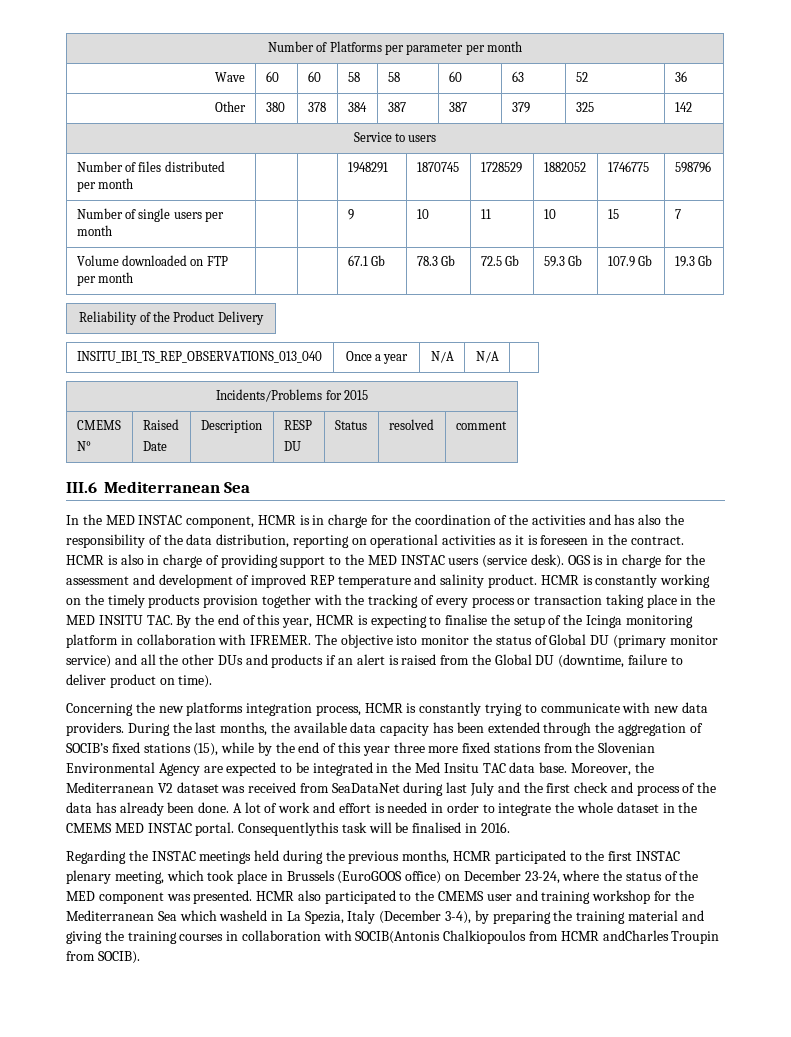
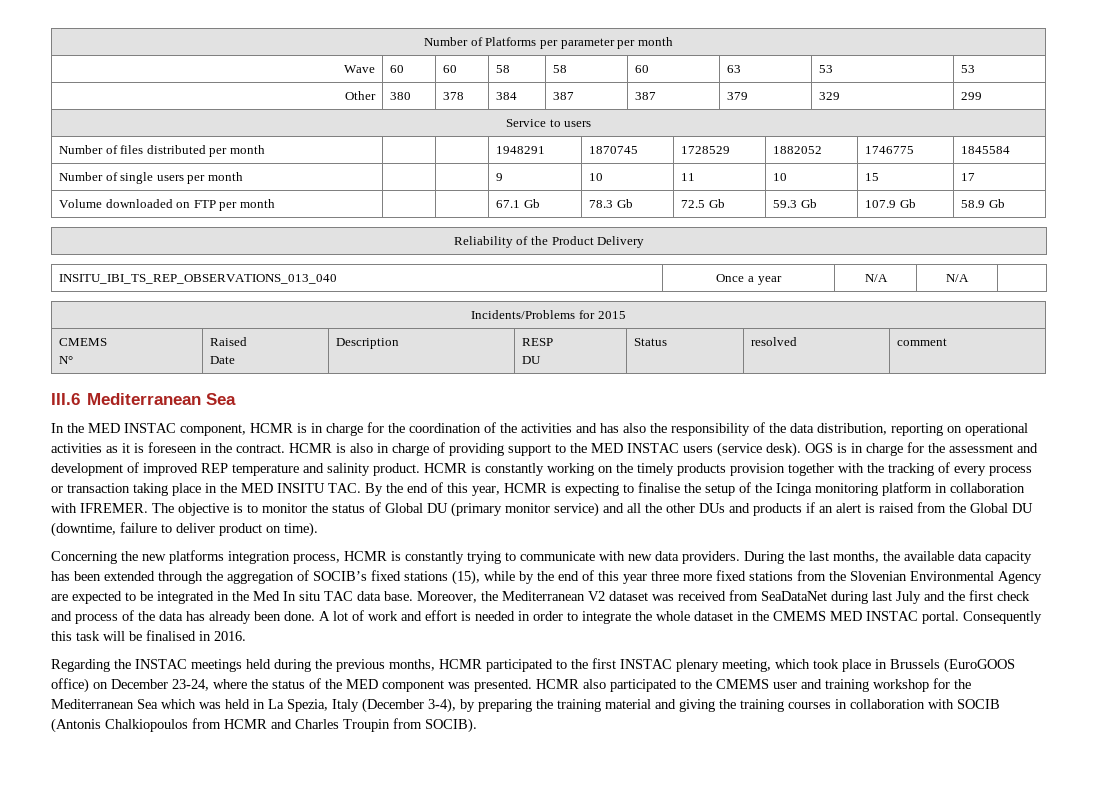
[575,72,588,82] [674,71,687,82] 52 | 36 -> [819,65,834,73] [961,65,976,73] 53 | 53
[575,102,594,112] [674,102,692,112] 325 | 142 -> [819,92,841,100] [961,92,983,100] 329 | 299
[674,161,711,173] 598796 -> [961,146,1011,154] 1845584
[674,209,681,219] 7 -> [961,173,976,181] 17
[674,256,695,267] 19.3 -> [961,200,986,208] 58.9
[396,635,418,645] isto -> [233,503,258,513] is to
[443,763,479,773] Insitu -> [283,591,320,601] In situ
[238,822,340,836] Consequentlythis -> [963,611,1042,624] [51,631,72,641] Consequently this
[219,910,268,921] washeld -> [199,699,250,709] was held
[355,931,441,944] SOCIB(Antonis -> [957,699,1000,709] [51,718,101,733] SOCIB (Antonis
[602,930,669,941] andCharles -> [271,719,339,729] and Charles

